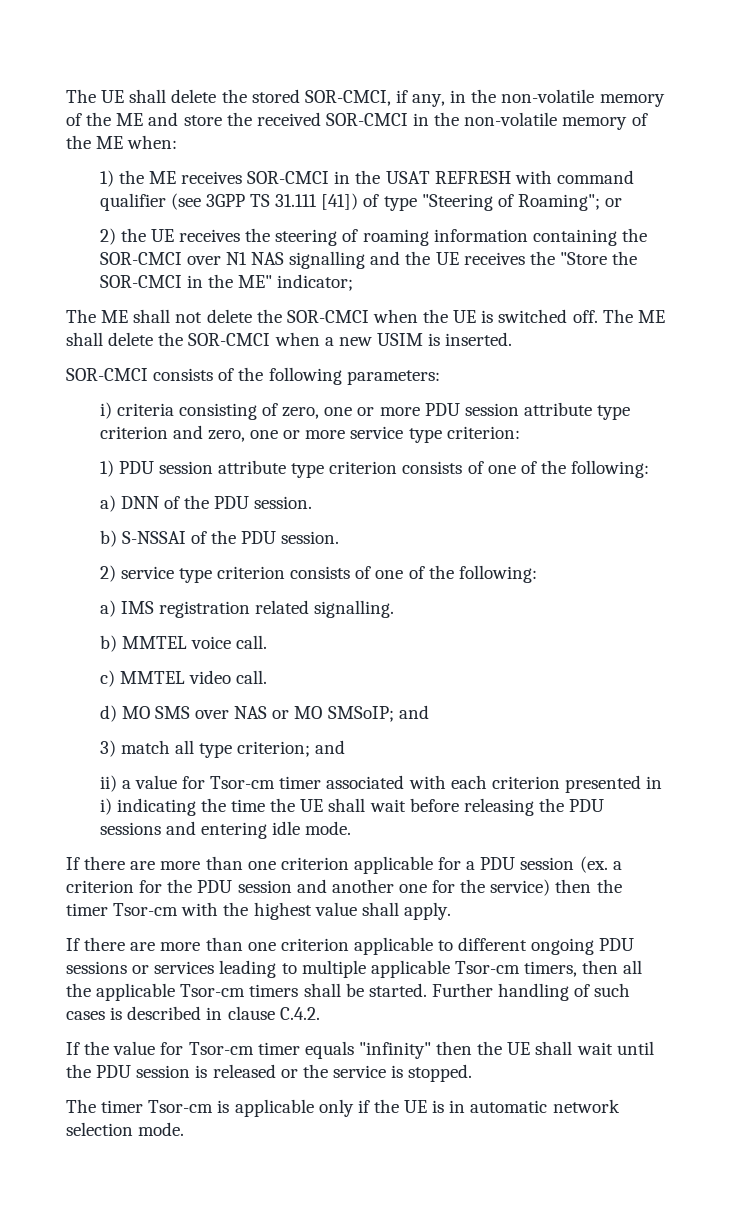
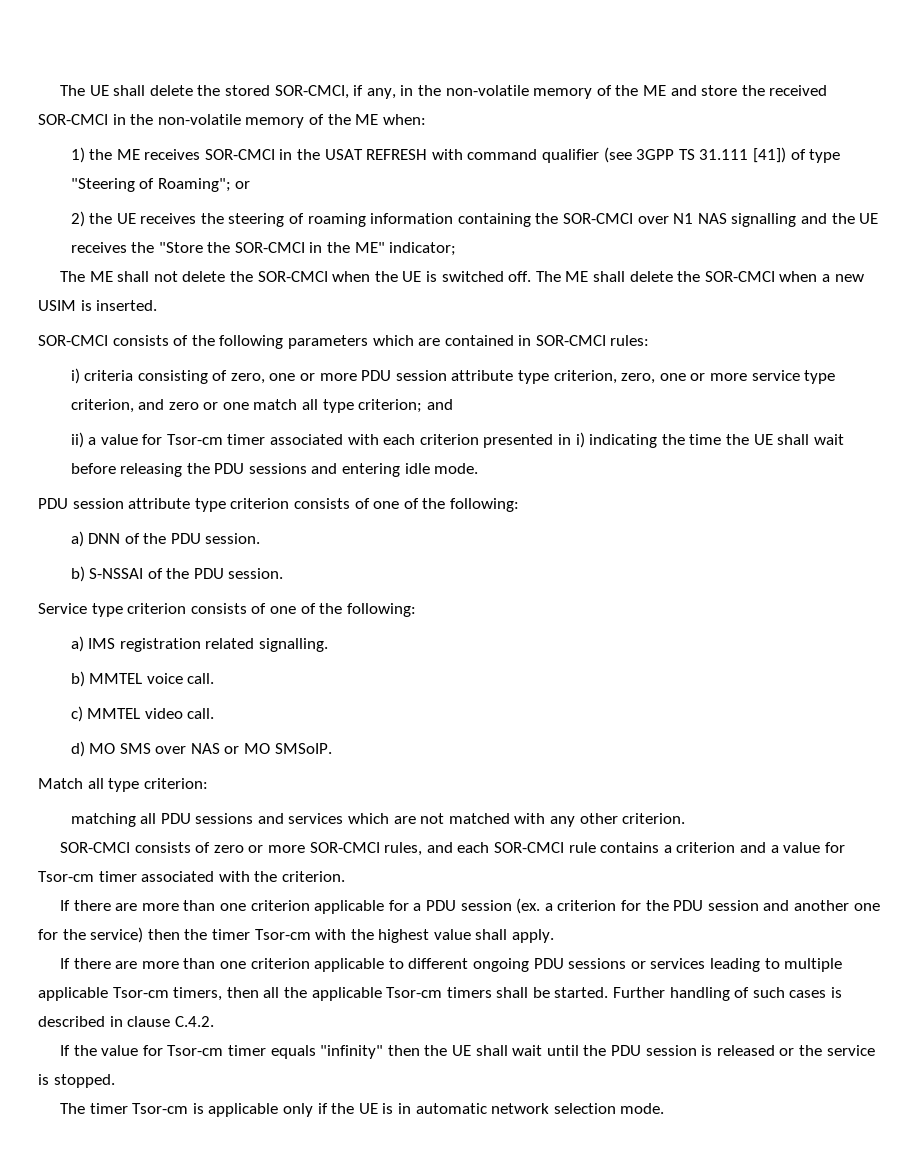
[346,370,440,385] parameters: -> [287,335,650,349] parameters which are contained in SOR-CMCI rules:
[99,425,203,439] criterion and -> [553,370,617,384] criterion,
[446,426,520,439] [99,460,650,478] [99,495,313,512] [99,530,340,547] [99,565,537,583] [99,600,395,618] [99,635,268,652] [99,670,268,687] [99,705,429,722] [99,740,116,757] criterion: // 1) PDU session attribute type criterion consists of one of the following: // a) DNN of the PDU session. // b) S-NSSAI of the PDU session. // 2) service type criterion consists of one of the following: // a) IMS registration related signalling. // b) MMTEL voice call. // c) MMTEL video call. // d) MO SMS over NAS or MO SMSoIP; and // 3) -> [70,399,249,413] criterion, and zero or one
(352, 828) none -> [38,498,519,512] [70,531,261,547] [70,566,284,582] [38,603,416,617] [70,636,328,652] [70,671,215,687] [70,706,215,722] [70,741,332,757] [38,778,208,792] [70,813,686,827] [60,842,845,856] [38,871,345,882] // PDU session attribute type criterion consists of one of the following: // a) DNN of the PDU session. // b) S-NSSAI of the PDU session. // Service type criterion consists of one of the following: // a) IMS registration related signalling. // b) MMTEL voice call. // c) MMTEL video call. // d) MO SMS over NAS or MO SMSoIP. // Match all type criterion: // matching all PDU sessions and services which are not matched with any other criterion. // SOR-CMCI consists of zero or more SOR-CMCI rules, and each SOR-CMCI rule contains a criterion and a value for Tsor-cm timer associated with the criterion.

